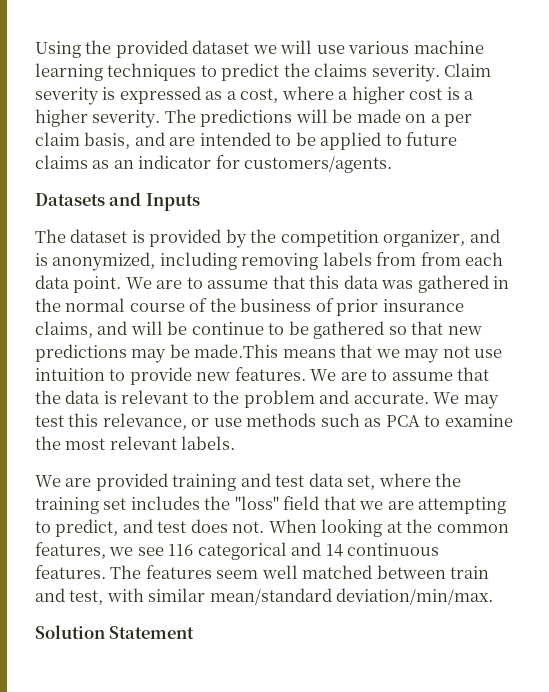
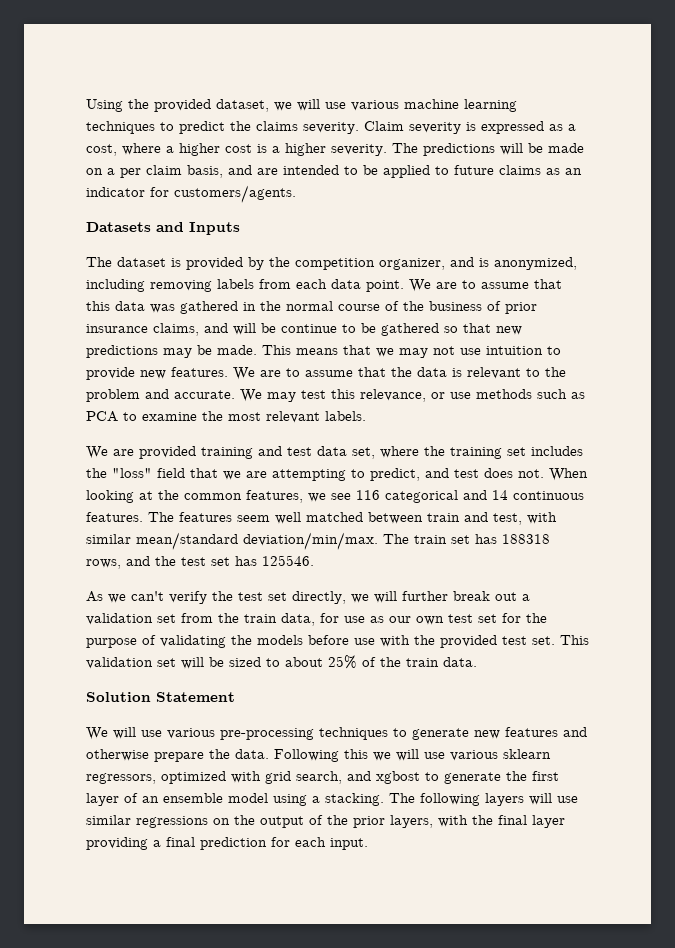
[192,40,250,54] dataset -> [216,99,269,112] dataset,
[420,252,461,266] from -> (291, 284) none
[194,344,279,358] made.This -> [217,345,291,355] made. This
[35,625,195,639] // Solution Statement -> [383,534,550,544] [86,555,314,569] [86,591,530,604] [86,613,547,626] [86,635,589,648] [86,655,477,669] [86,692,235,702] [86,727,587,740] [86,749,551,762] [86,771,559,784] [86,793,578,806] [86,815,565,828] [86,837,368,850] The train set has 188318 rows, and the test set has 125546. // As we can't verify the test set directly, we will further break out a validation set from the train data, for use as our own test set for the purpose of validating the models before use with the provided test set. This validation set will be sized to about 25% of the train data. // Solution Statement // We will use various pre-processing techniques to generate new features and otherwise prepare the data. Following this we will use various sklearn regressors, optimized with grid search, and xgbost to generate the first layer of an ensemble model using a stacking. The following layers will use similar regressions on the output of the prior layers, with the final layer providing a final prediction for each input.

